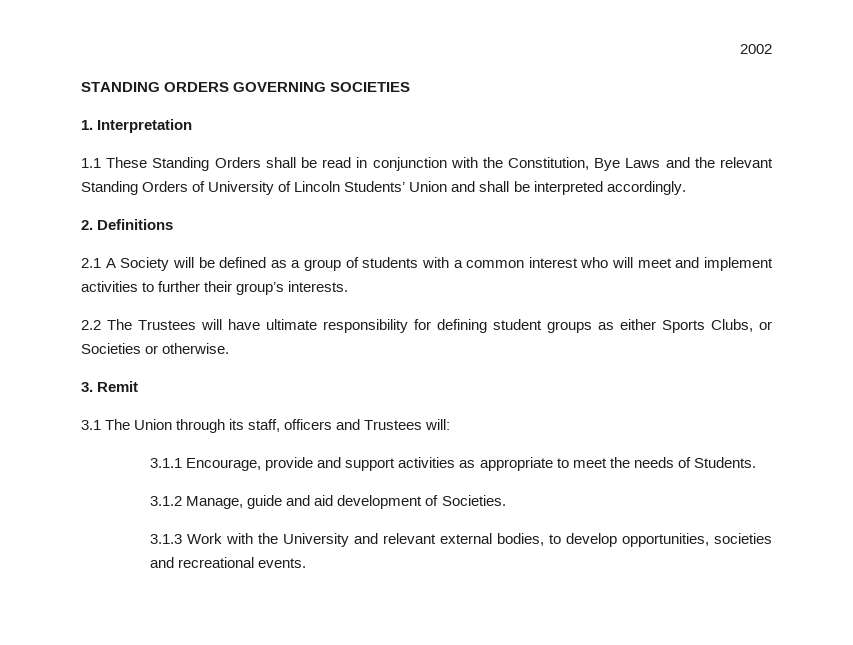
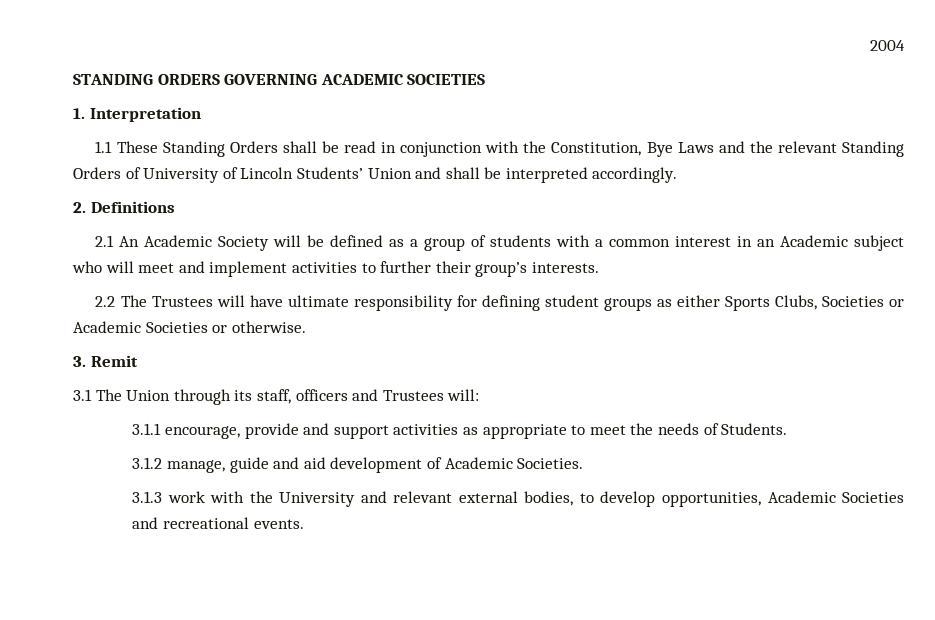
[740,44,772,54] 2002 -> [870,40,905,51] 2004
(327, 87) none -> [320,74,404,85] ACADEMIC
[105,258,116,268] A -> [119,235,213,247] An Academic
(578, 262) none -> [737,235,904,251] in an Academic subject
[759,321,772,330] or -> [821,296,904,307] [73,321,141,333] Societies or Academic
[186,458,262,471] Encourage, -> [165,426,241,439] encourage,
[186,496,244,509] Manage, -> [167,460,226,473] manage,
(439, 500) none -> [444,457,513,469] Academic
[187,533,223,544] Work -> [167,491,205,503] work
[714,533,773,544] societies -> [767,491,904,503] Academic Societies

